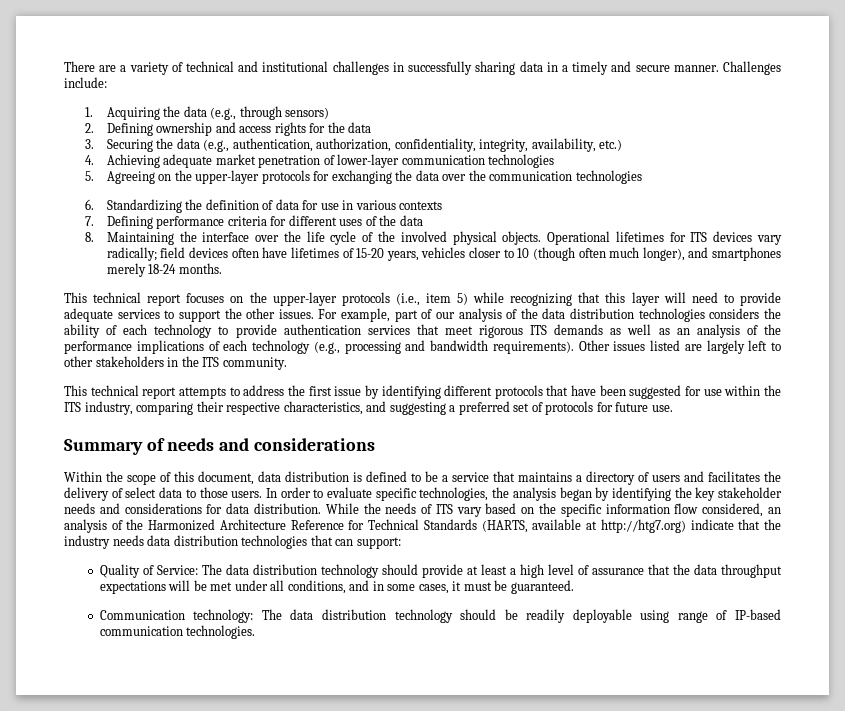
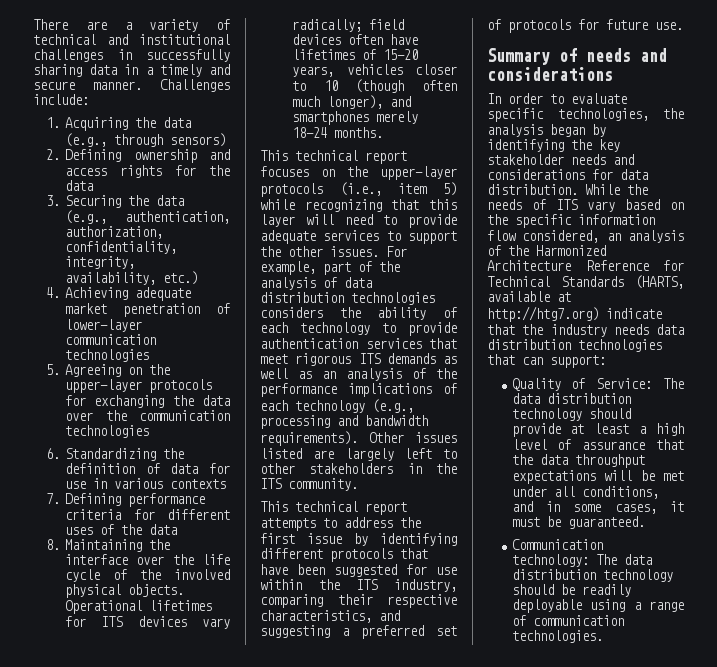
[435,308,538,322] our analysis of the -> [379,261,400,272] [260,277,337,290] the analysis of
[64,471,781,485] [64,487,263,501] Within the scope of this document, data distribution is defined to be a service that maintains a directory of users and facilitates the delivery of select data to those users. -> (613, 74) none
(670, 616) none -> [633,602,641,610] a
[735,609,781,620] IP-based -> (526, 620) none

